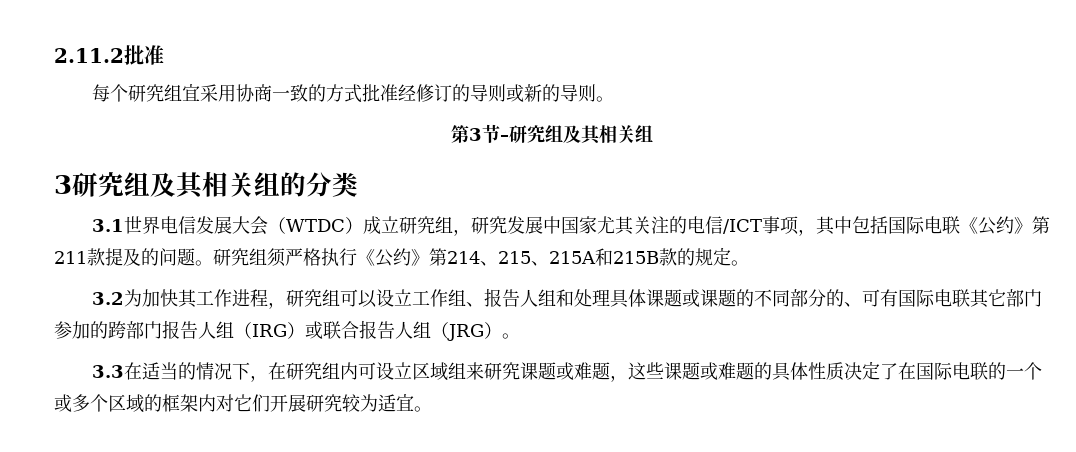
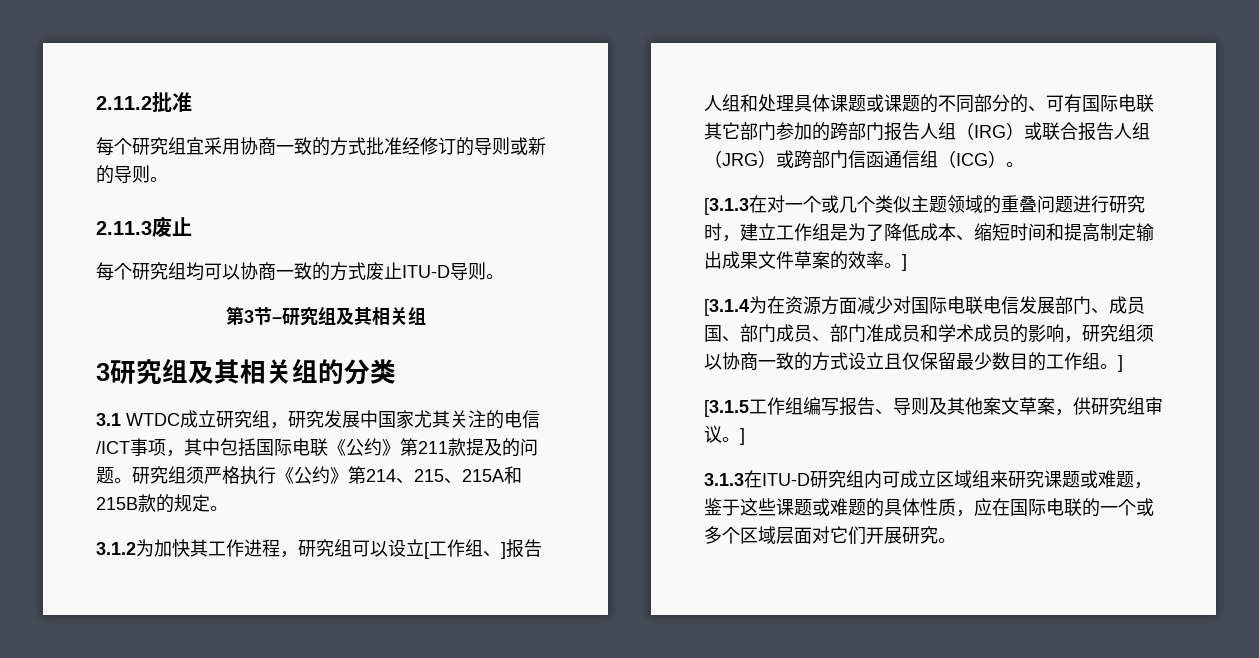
(614, 99) none -> [96,217,192,237] [96,262,504,281] // 2.11.3废止 // 每个研究组均可以协商一致的方式废止ITU-D导则。
[123,216,363,235] 世界电信发展大会（WTDC） -> [126,413,180,426] WTDC
[91,292,124,305] 3.2 -> [96,542,136,555] 3.1.2
(412, 297) none -> [424,542,429,559] [
(484, 304) none -> [501,542,506,559] ]
[502,333,520,339] [91,362,286,382] 。 // 3.3在适当的情况下，在 -> [776,150,1024,169] [704,195,1145,215] [704,223,1154,242] [704,251,907,271] [704,296,1145,316] [704,324,1154,343] [704,352,1123,372] [704,397,1163,417] [704,425,745,445] [704,470,810,488] 或跨部门信函通信组（ICG）。 // [3.1.3在对一个或几个类似主题领域的重叠问题进行研究时，建立工作组是为了降低成本、缩短时间和提高制定输出成果文件草案的效率。] // [3.1.4为在资源方面减少对国际电联电信发展部门、成员国、部门成员、部门准成员和学术成员的影响，研究组须以协商一致的方式设立且仅保留最少数目的工作组。] // [3.1.5工作组编写报告、导则及其他案文草案，供研究组审议。] // 3.1.3在ITU-D
[375,362,394,380] 设 -> [900,470,918,488] 成
(628, 378) none -> [704,498,740,516] 鉴于
[843,361,898,380] 决定了 -> [956,498,992,517] ，应
[144,394,216,412] 的框架内 -> [776,527,812,544] 层面
[342,394,414,412] 较为适宜 -> (938, 535) none

